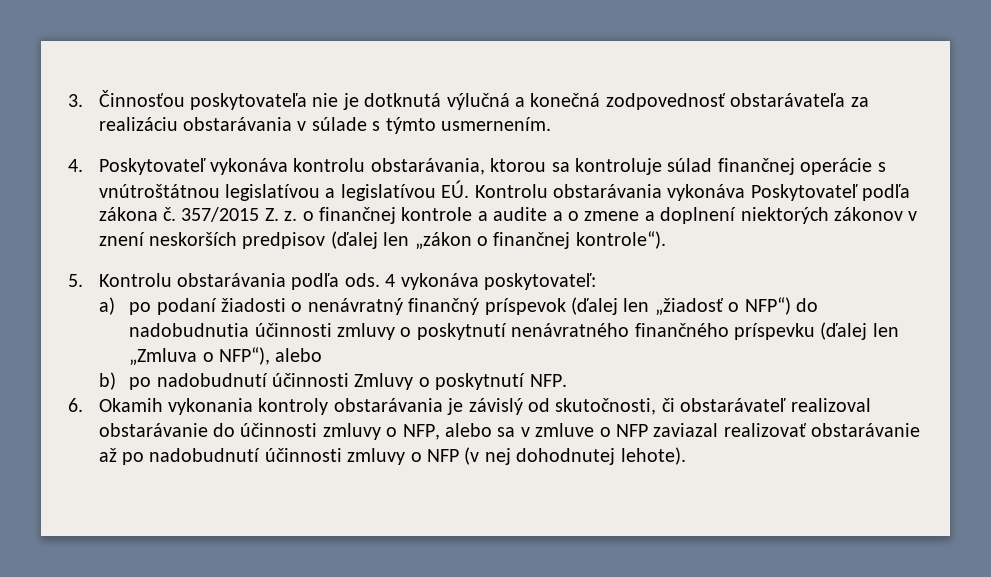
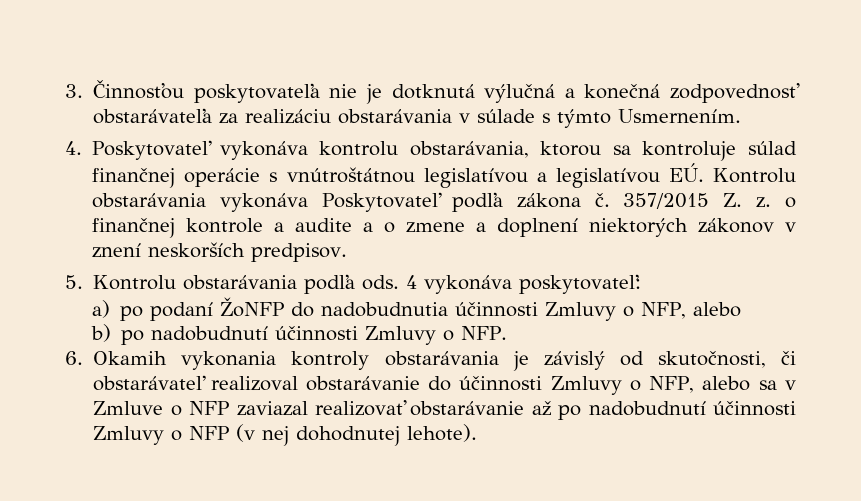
[440,117,551,131] usmernením. -> [618,109,742,123] Usmernením.
[242,231,666,250] predpisov (ďalej len „zákon o finančnej kontrole“). -> [251,243,348,262] predpisov.
[220,297,818,316] [129,322,899,340] [129,347,270,366] žiadosti o nenávratný finančný príspevok (ďalej len „žiadosť o NFP“) do nadobudnutia účinnosti zmluvy o poskytnutí nenávratného finančného príspevku (ďalej len „Zmluva o NFP“), -> [219,297,686,321] ŽoNFP do nadobudnutia účinnosti Zmluvy o NFP,
[435,373,526,390] poskytnutí -> (454, 335) none
[322,423,381,440] zmluvy -> [550,376,622,395] Zmluvy
[535,423,595,437] zmluve -> [93,401,164,415] Zmluve
[347,448,406,465] zmluvy -> [93,426,165,445] Zmluvy

